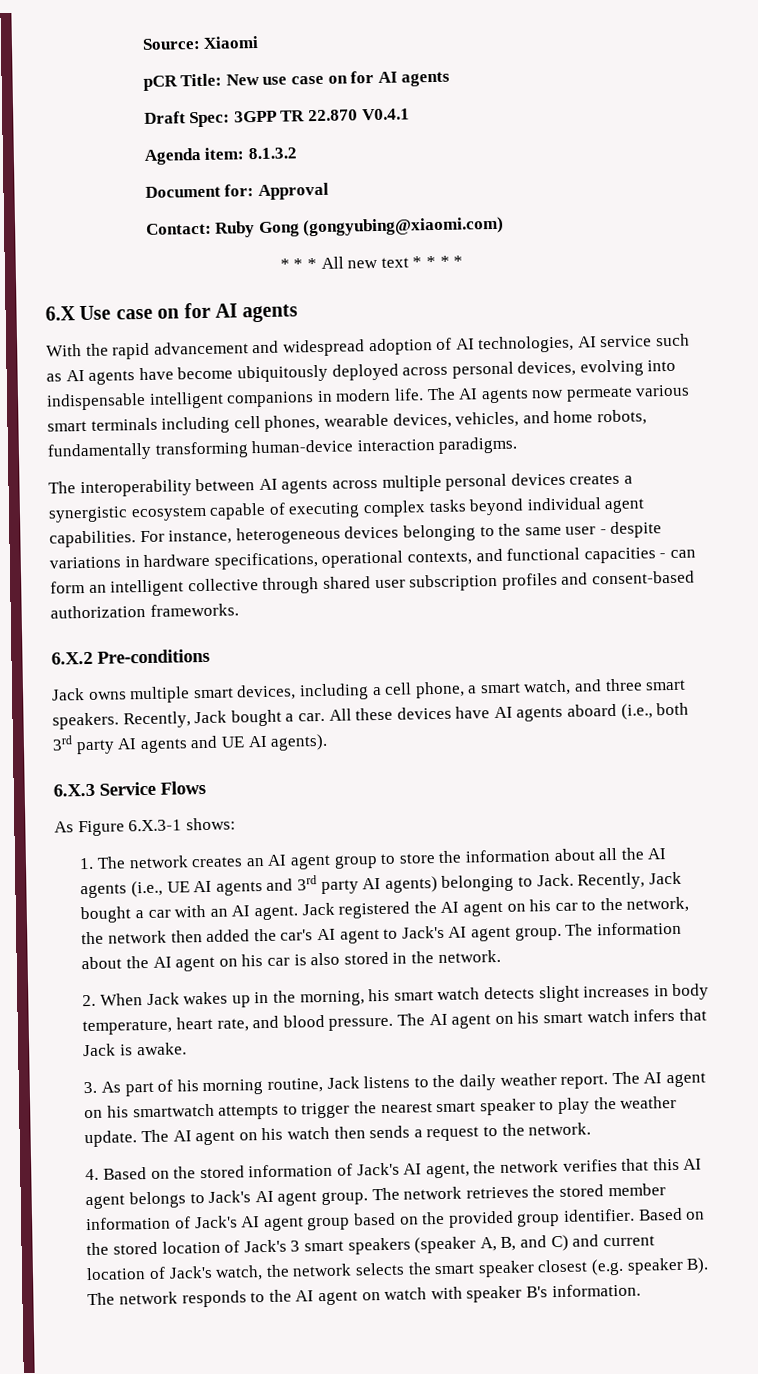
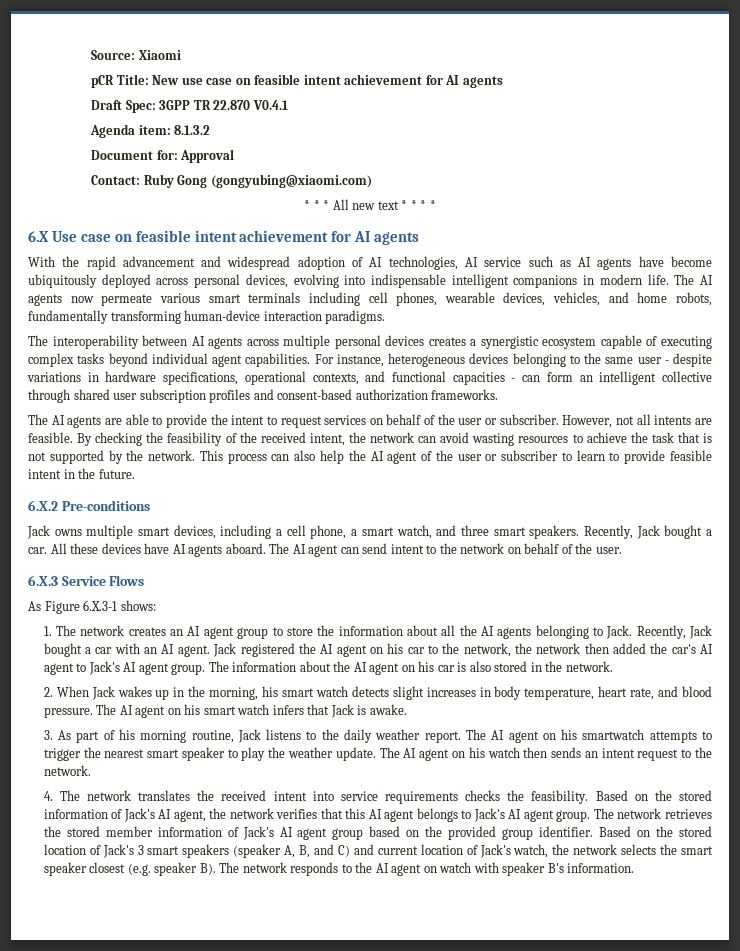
(348, 79) none -> [254,74,423,85] feasible intent achievement
(180, 313) none -> [135,230,329,242] feasible intent achievement
(239, 610) none -> [28,414,713,428] [28,432,713,446] [28,450,712,464] [28,468,135,479] // The AI agents are able to provide the intent to request services on behalf of the user or subscriber. However, not all intents are feasible. By checking the feasibility of the received intent, the network can avoid wasting resources to achieve the task that is not supported by the network. This process can also help the AI agent of the user or subscriber to learn to provide feasible intent in the future.
[567,702,690,720] [52,733,329,755] aboard (i.e., both 3rd party AI agents and UE AI agents). -> [225,543,622,557] aboard. The AI agent can send intent to the network on behalf of the user.
[131,875,438,898] (i.e., UE AI agents and 3rd party AI agents) -> (532, 633) none
[413,1129,423,1138] a -> [584,748,635,758] an intent
(100, 1174) none -> [59,790,589,804] The network translates the received intent into service requirements checks the feasibility.

